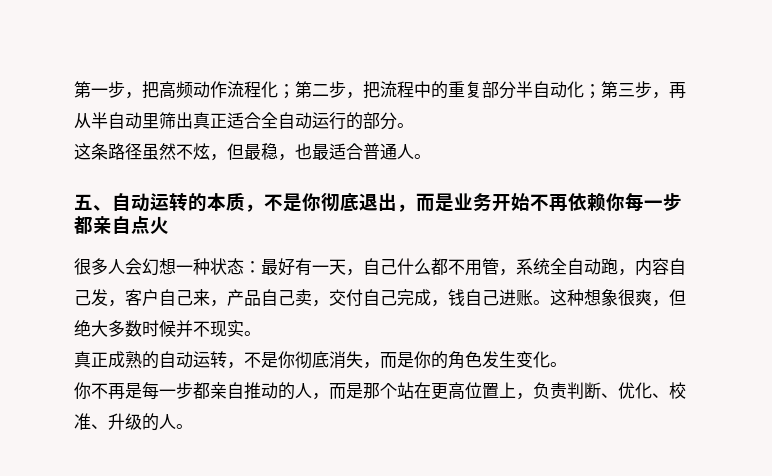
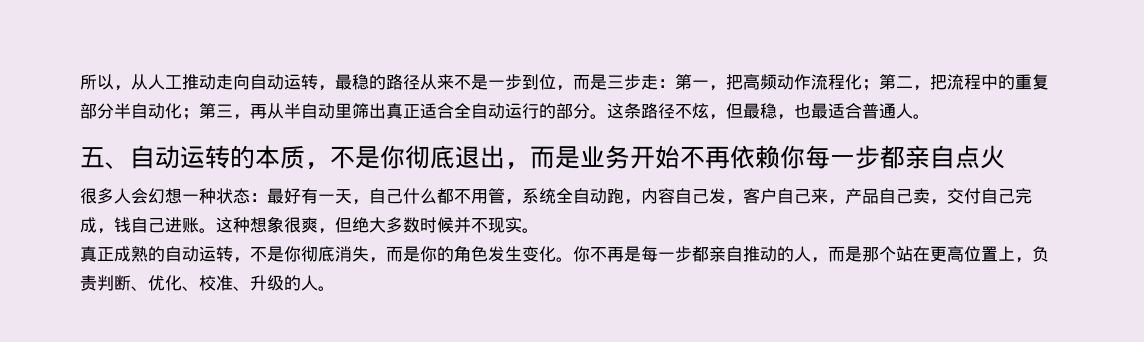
[74,81,125,98] 第一步 -> [80,74,709,91] 所以，从人工推动走向自动运转，最稳的路径从来不是一步到位，而是三步走：第一
[329,81,346,98] 步 -> (913, 82) none
[635,81,652,98] 步 -> (233, 111) none
(414, 125) // -> (607, 116) none
[142,143,176,160] 虽然 -> (675, 111) none
(567, 364) // -> (573, 259) none

